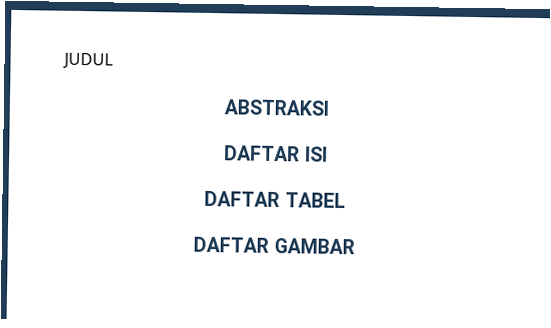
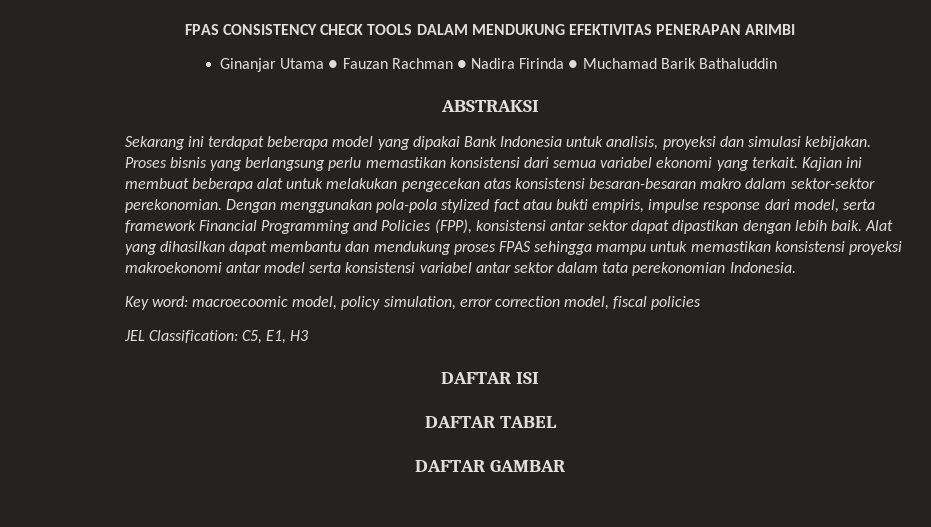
[62,52,113,69] [223,99,329,116] JUDUL // ABSTRAKSI -> [184,24,796,35] [220,58,778,72] [440,100,539,112] [124,136,872,150] [124,157,863,171] [124,178,875,192] [124,199,876,213] [124,219,894,234] [124,241,903,255] [124,262,796,276] [124,296,702,310] [123,330,309,344] FPAS CONSISTENCY CHECK TOOLS DALAM MENDUKUNG EFEKTIVITAS PENERAPAN ARIMBI // Ginanjar Utama ● Fauzan Rachman ● Nadira Firinda ● Muchamad Barik Bathaluddin // ABSTRAKSI // Sekarang ini terdapat beberapa model yang dipakai Bank Indonesia untuk analisis, proyeksi dan simulasi kebijakan. Proses bisnis yang berlangsung perlu memastikan konsistensi dari semua variabel ekonomi yang terkait. Kajian ini membuat beberapa alat untuk melakukan pengecekan atas konsistensi besaran-besaran makro dalam sektor-sektor perekonomian. Dengan menggunakan pola-pola stylized fact atau bukti empiris, impulse response dari model, serta framework Financial Programming and Policies (FPP), konsistensi antar sektor dapat dipastikan dengan lebih baik. Alat yang dihasilkan dapat membantu dan mendukung proses FPAS sehingga mampu untuk memastikan konsistensi proyeksi makroekonomi antar model serta konsistensi variabel antar sektor dalam tata perekonomian Indonesia. // Key word: macroecoomic model, policy simulation, error correction model, fiscal policies // JEL Classification: C5, E1, H3

